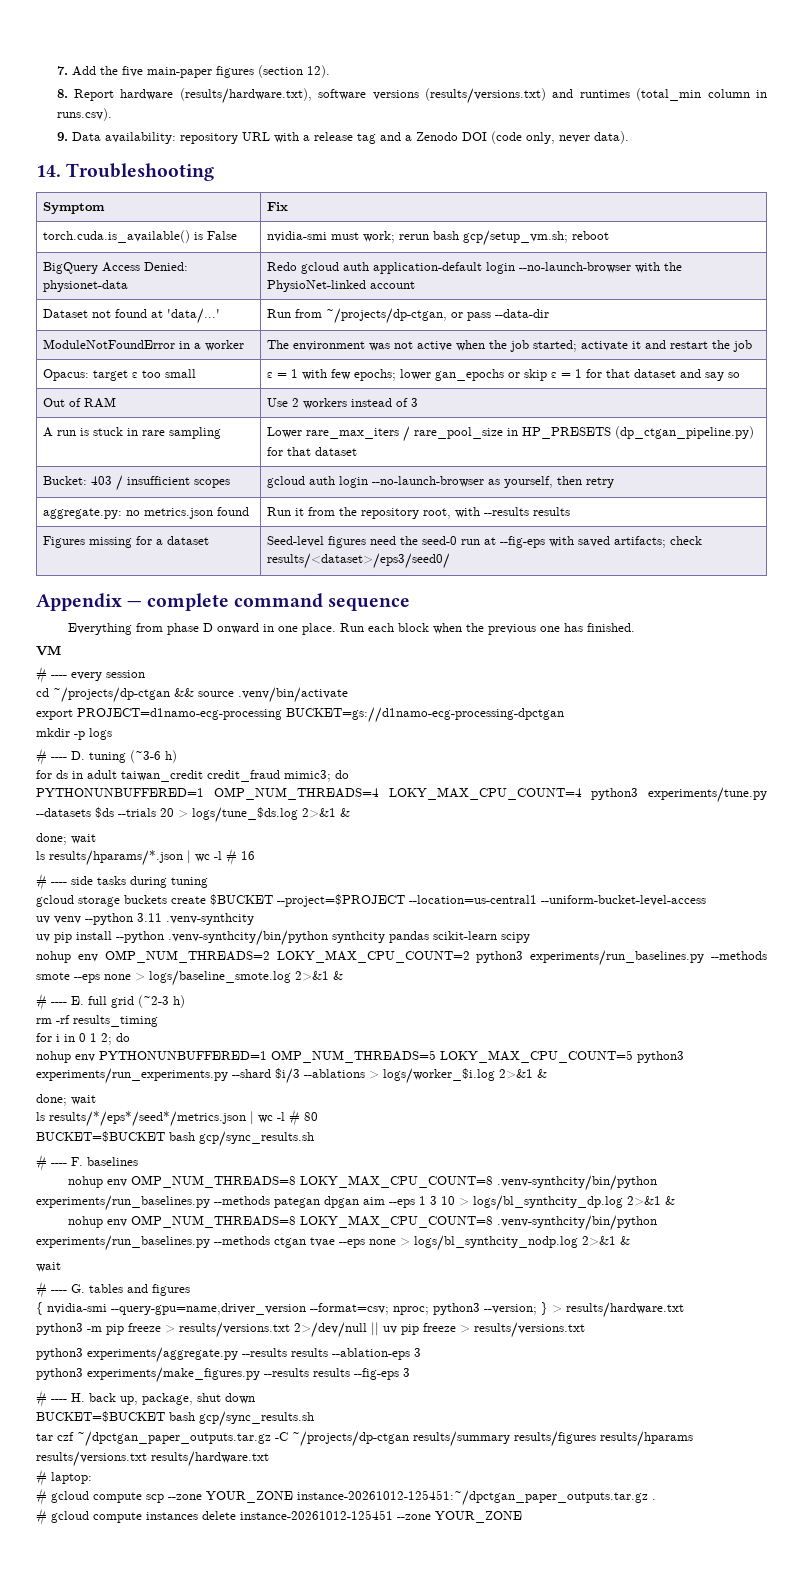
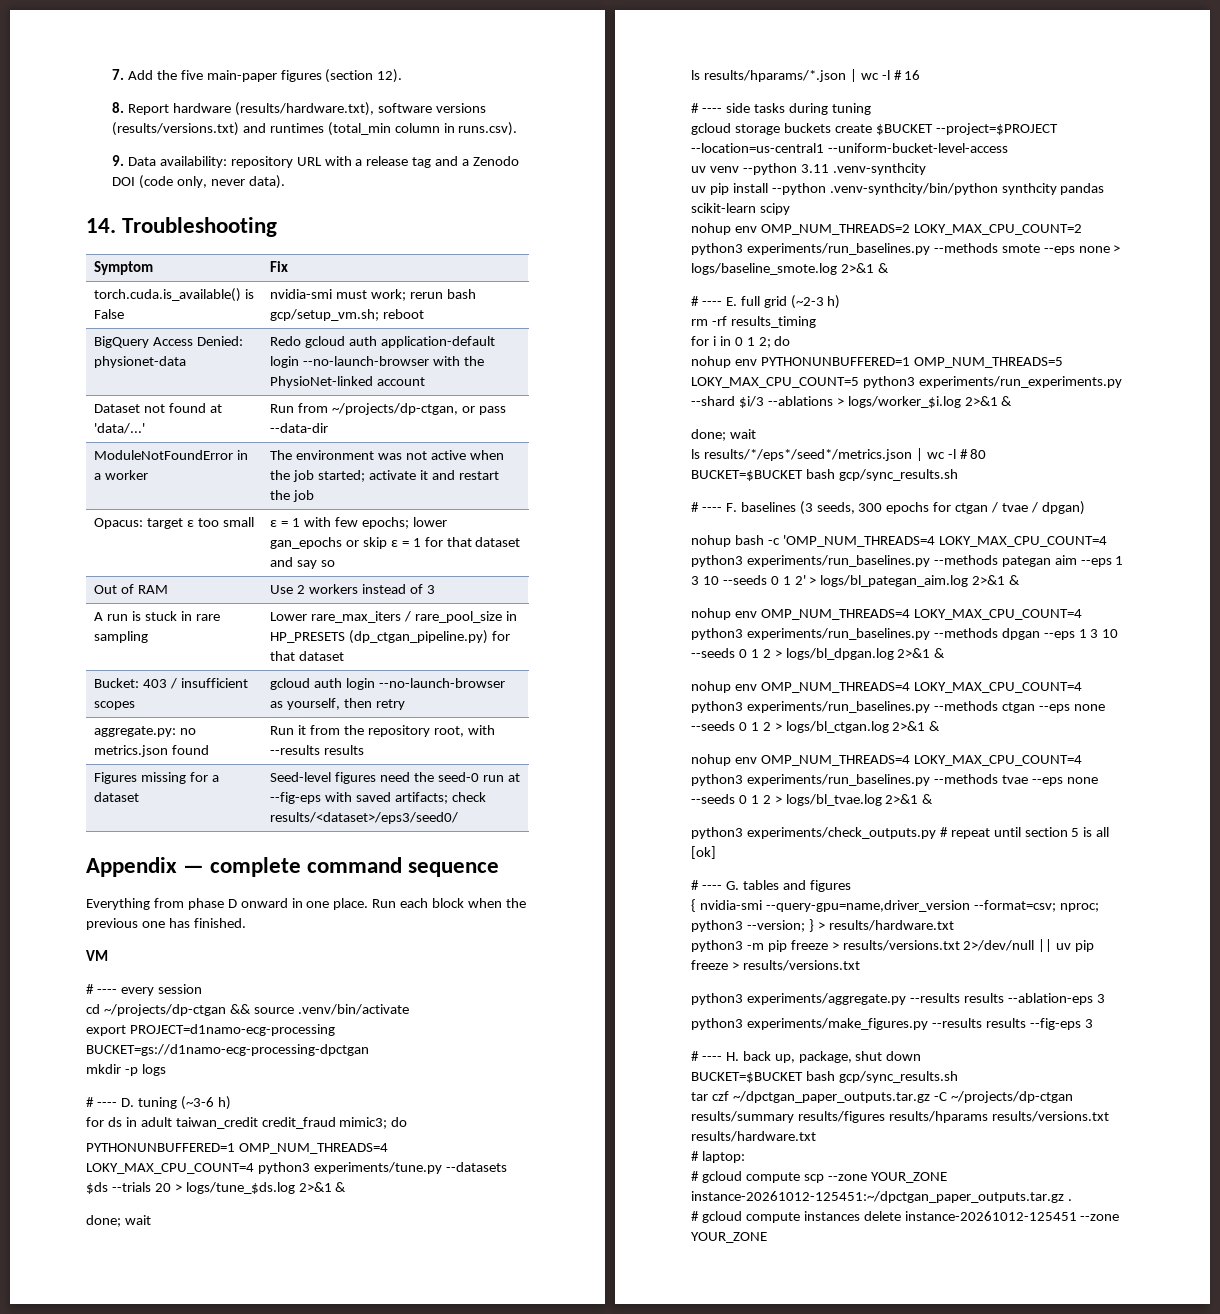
[67,1175,657,1191] // nohup env OMP_NUM_THREADS=8 LOKY_MAX_CPU_COUNT=8 .venv-synthcity/bin/python -> [799,501,1085,515] [691,535,1107,547] [691,555,743,567] (3 seeds, 300 epochs for ctgan / tvae / dpgan) // nohup bash -c 'OMP_NUM_THREADS=4 LOKY_MAX_CPU_COUNT=4 python3
[324,1196,359,1208] dpgan -> (1051, 561) none
[459,1195,675,1211] [67,1215,657,1231] [36,1235,630,1251] [36,1262,61,1272] > logs/bl_synthcity_dp.log 2>&1 & // nohup env OMP_NUM_THREADS=8 LOKY_MAX_CPU_COUNT=8 .venv-synthcity/bin/python experiments/run_baselines.py --methods ctgan tvae --eps none > logs/bl_synthcity_nodp.log 2>&1 & // wait -> [722,575,1021,587] [691,608,1082,620] [691,628,1119,640] [691,648,946,660] [691,681,1082,693] [691,701,1105,713] [691,721,941,733] [691,754,1082,766] [691,774,1098,786] [691,794,934,806] [691,827,1110,839] [691,846,716,859] --seeds 0 1 2' > logs/bl_pategan_aim.log 2>&1 & // nohup env OMP_NUM_THREADS=4 LOKY_MAX_CPU_COUNT=4 python3 experiments/run_baselines.py --methods dpgan --eps 1 3 10 --seeds 0 1 2 > logs/bl_dpgan.log 2>&1 & // nohup env OMP_NUM_THREADS=4 LOKY_MAX_CPU_COUNT=4 python3 experiments/run_baselines.py --methods ctgan --eps none --seeds 0 1 2 > logs/bl_ctgan.log 2>&1 & // nohup env OMP_NUM_THREADS=4 LOKY_MAX_CPU_COUNT=4 python3 experiments/run_baselines.py --methods tvae --eps none --seeds 0 1 2 > logs/bl_tvae.log 2>&1 & // python3 experiments/check_outputs.py # repeat until section 5 is all [ok]

